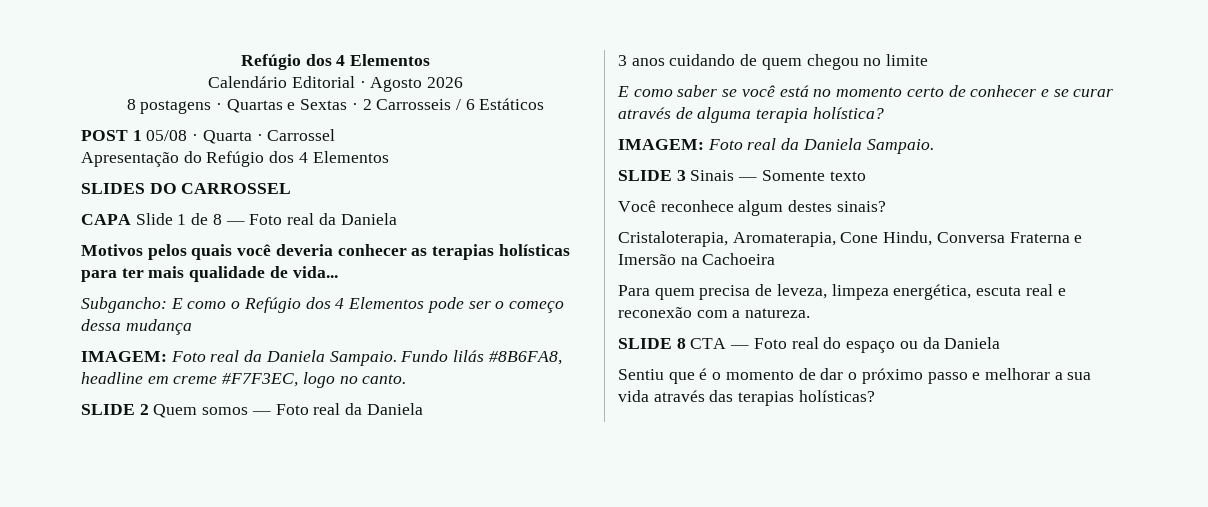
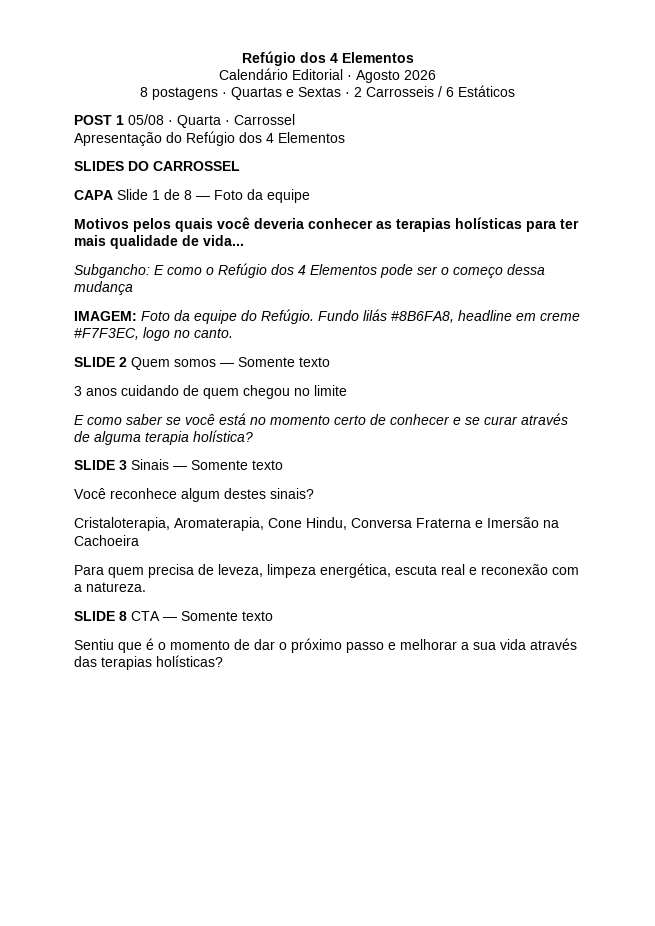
[287,213,397,225] real da Daniela -> [247,189,310,203] da equipe
[210,350,397,366] real da Daniela Sampaio. -> [174,309,314,324] da equipe do Refúgio.
[275,403,423,415] Foto real da Daniela -> [238,357,330,367] Somente texto
[618,138,934,154] // IMAGEM: Foto real da Daniela Sampaio. -> (253, 436) none
[753,337,1001,353] Foto real do espaço ou da Daniela -> [181,611,273,621] Somente texto

